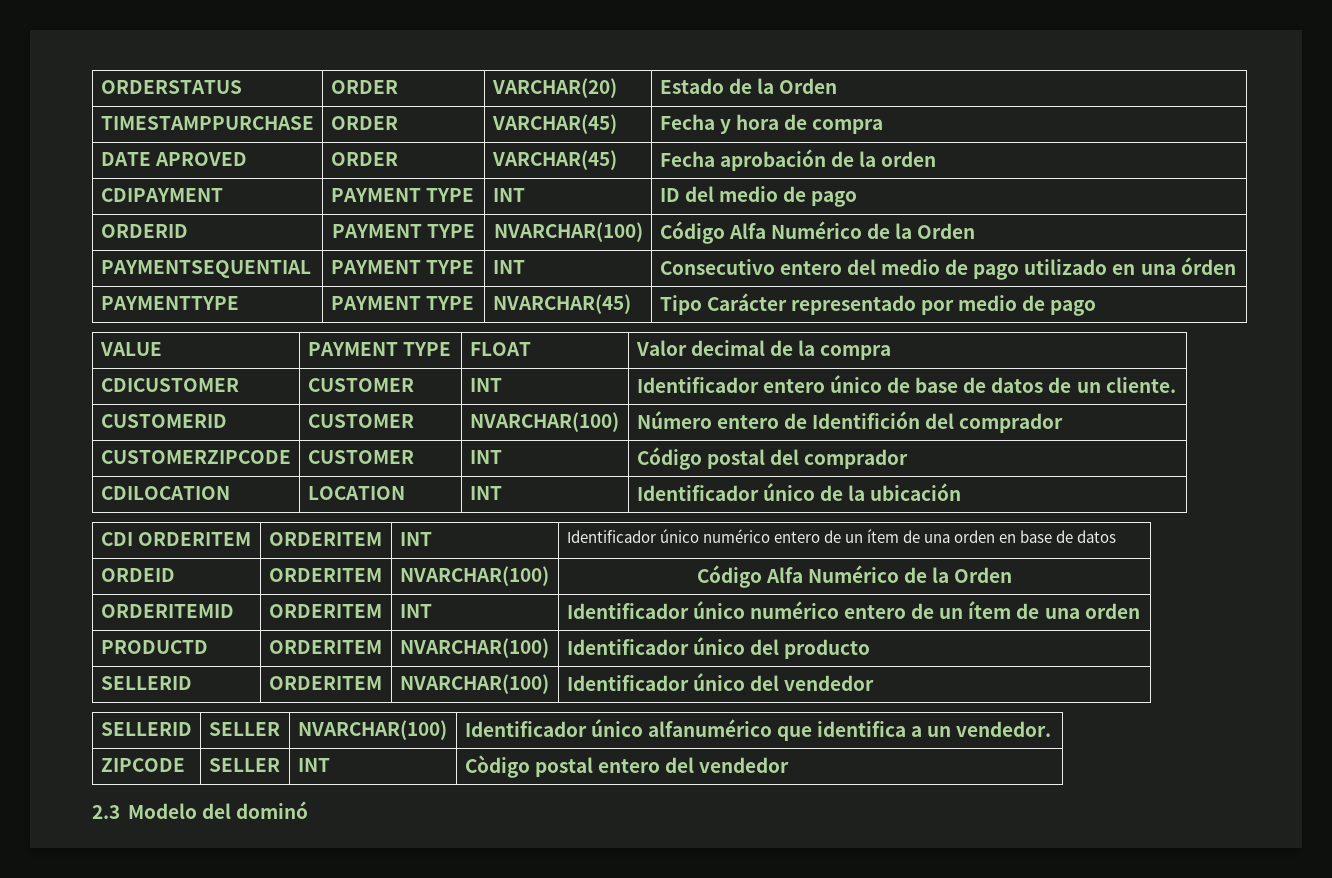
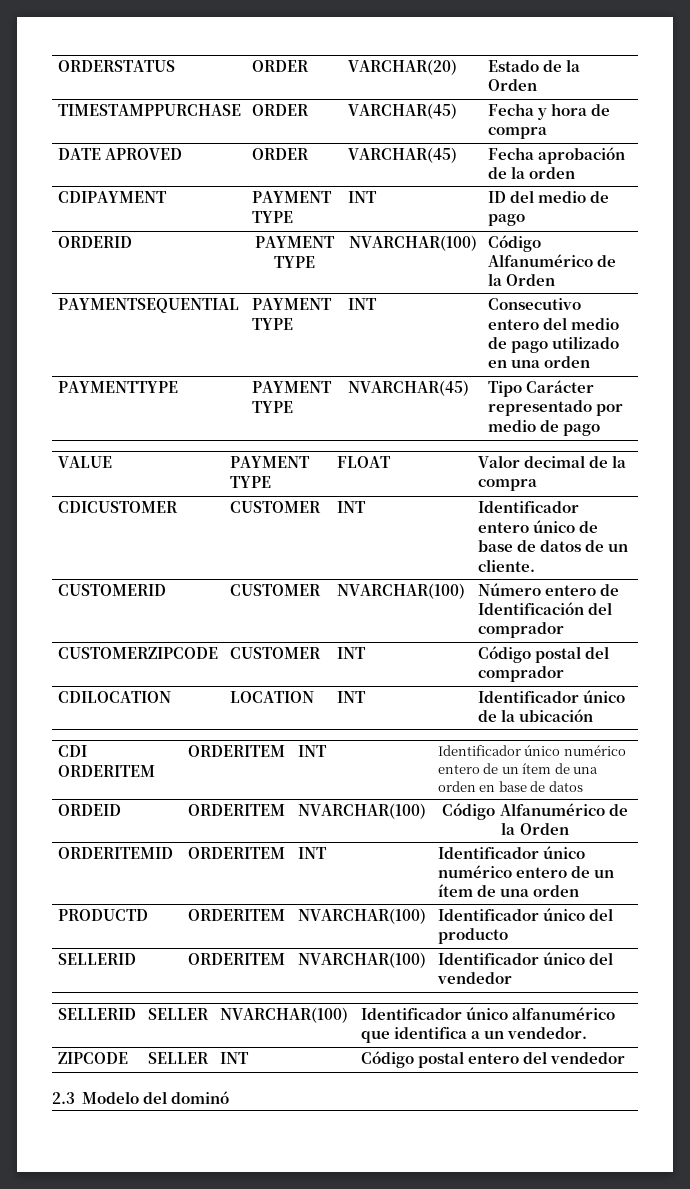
[728,221,862,239] Alfa Numérico -> [487,254,593,267] Alfanumérico
[1180,257,1236,275] órden -> [543,356,590,368] orden
[811,411,920,429] Identifición -> [477,602,584,615] Identificación
[765,565,899,583] Alfa Numérico -> [499,803,605,816] Alfanumérico
[464,755,530,778] Còdigo -> [360,1051,414,1068] Código

